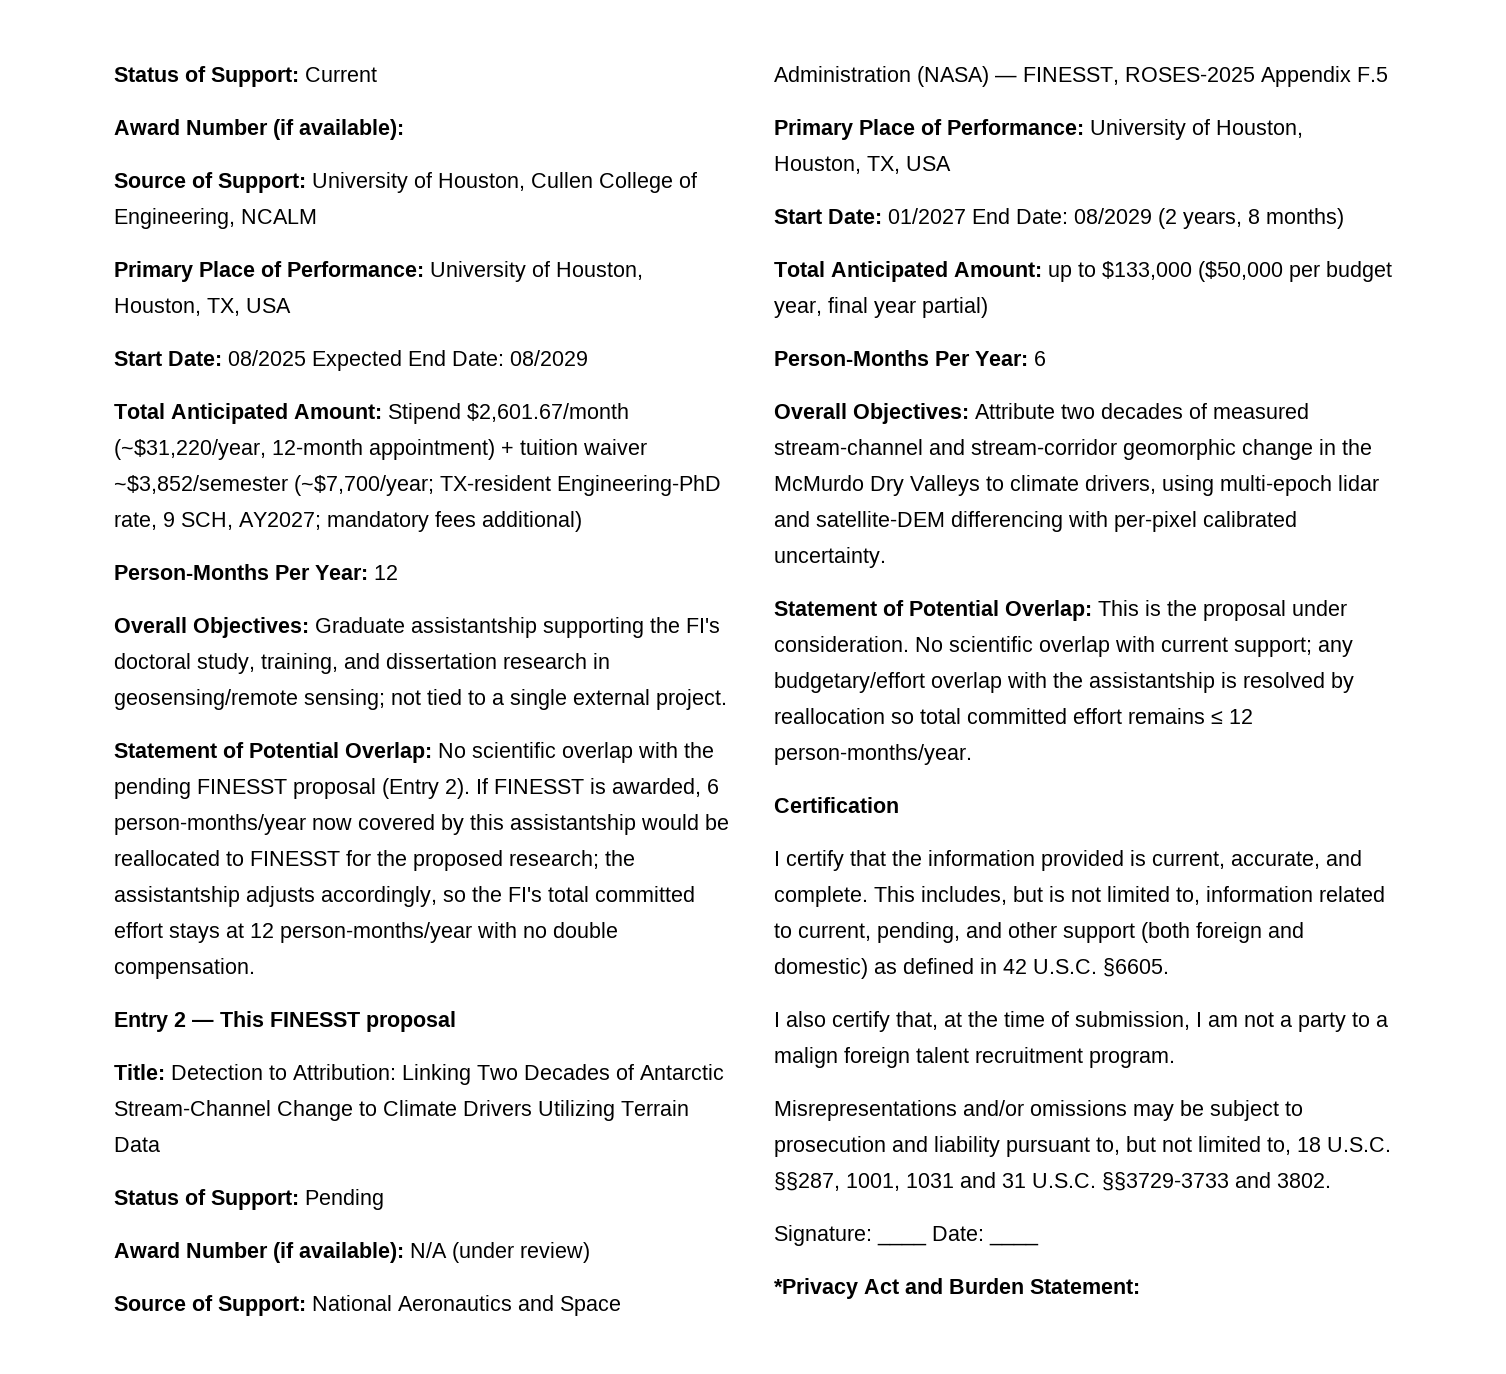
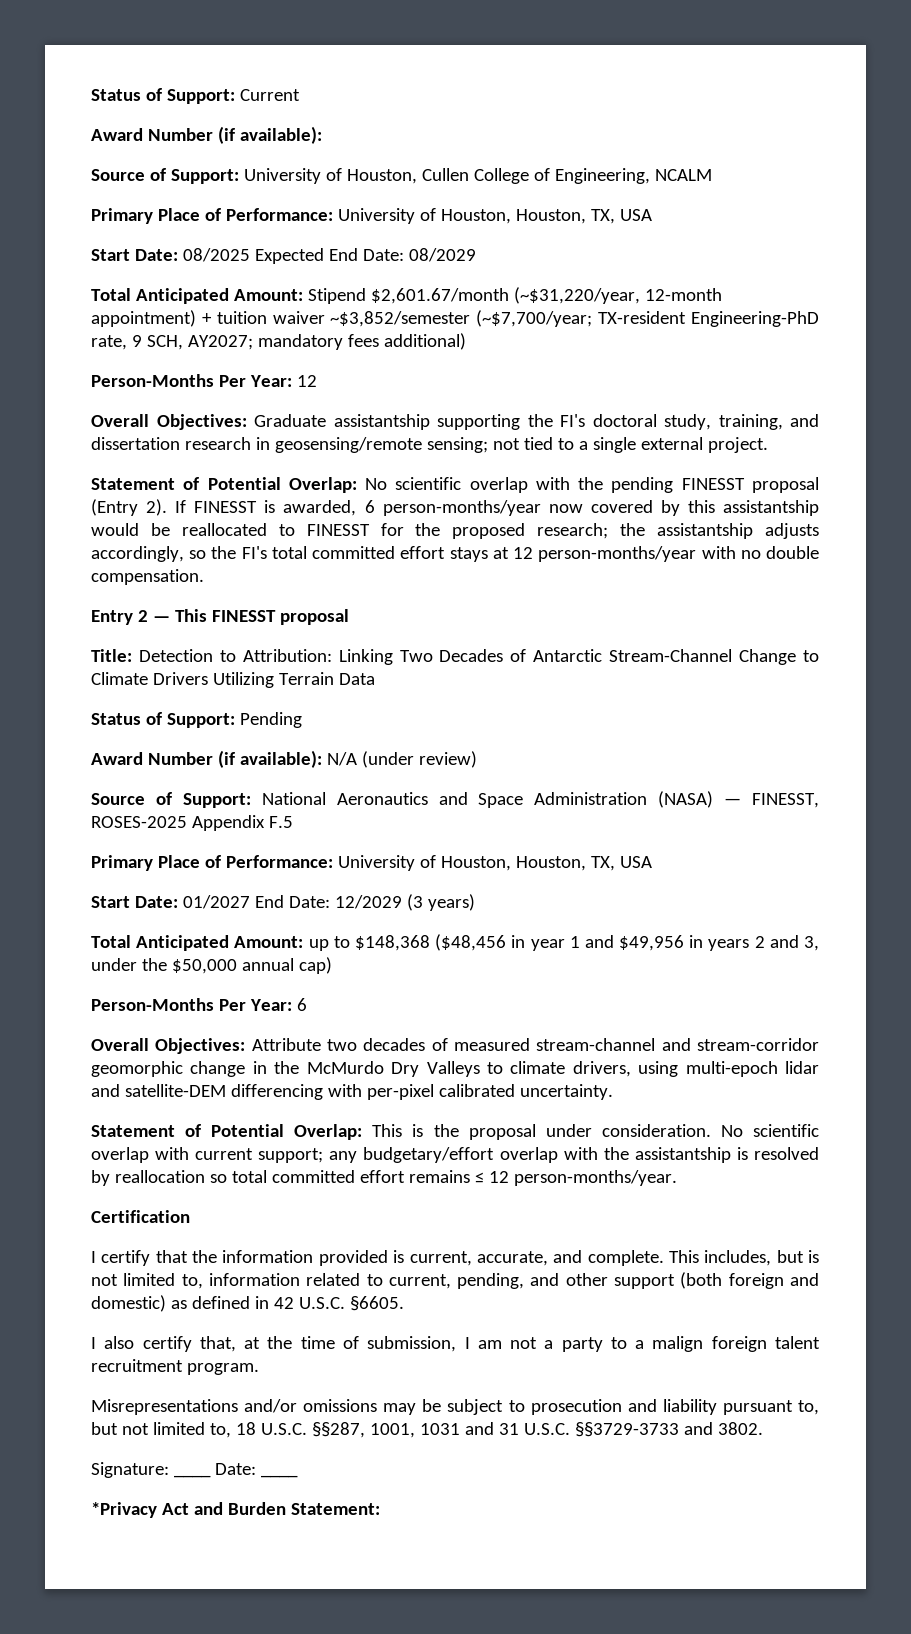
[1074,208,1344,229] 08/2029 (2 years, 8 months) -> [334,894,475,911] 12/2029 (3 years)
[1102,261,1392,282] [774,297,988,318] $133,000 ($50,000 per budget year, final year partial) -> [354,934,819,951] [91,957,332,974] $148,368 ($48,456 in year 1 and $49,956 in years 2 and 3, under the $50,000 annual cap)

